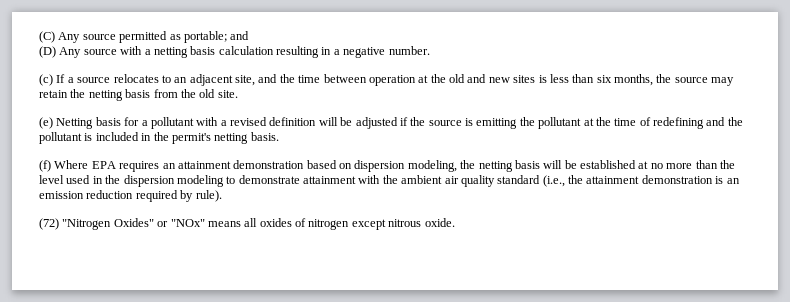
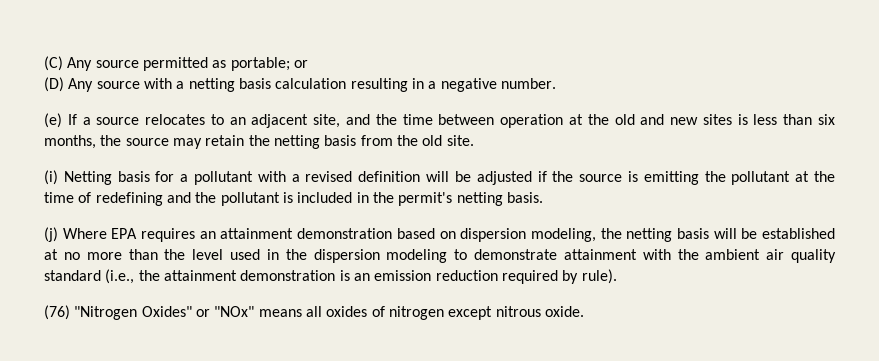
[230,31,250,40] and -> [293,60,308,68] or
[39,74,53,86] (c) -> [44,113,62,128] (e)
[39,117,53,129] (e) -> [44,170,58,185] (i)
[39,160,51,172] (f) -> [44,227,58,242] (j)
[39,218,59,230] (72) -> [44,305,70,320] (76)

